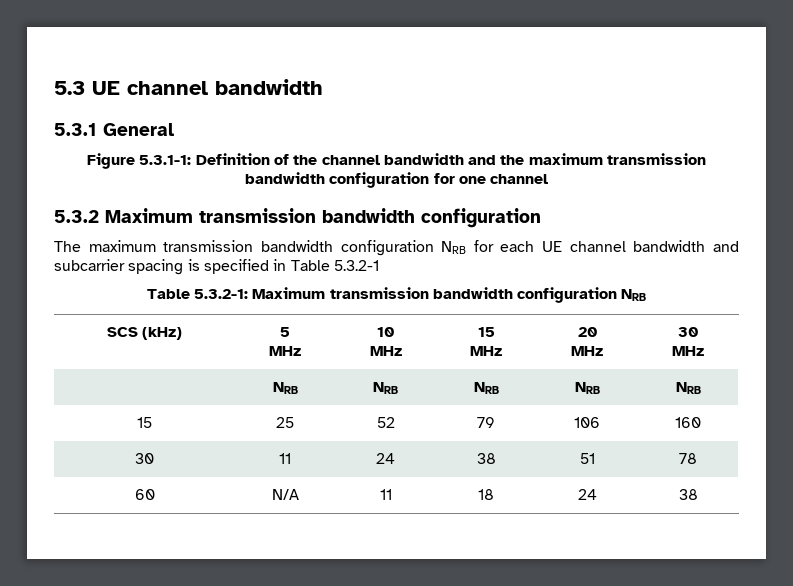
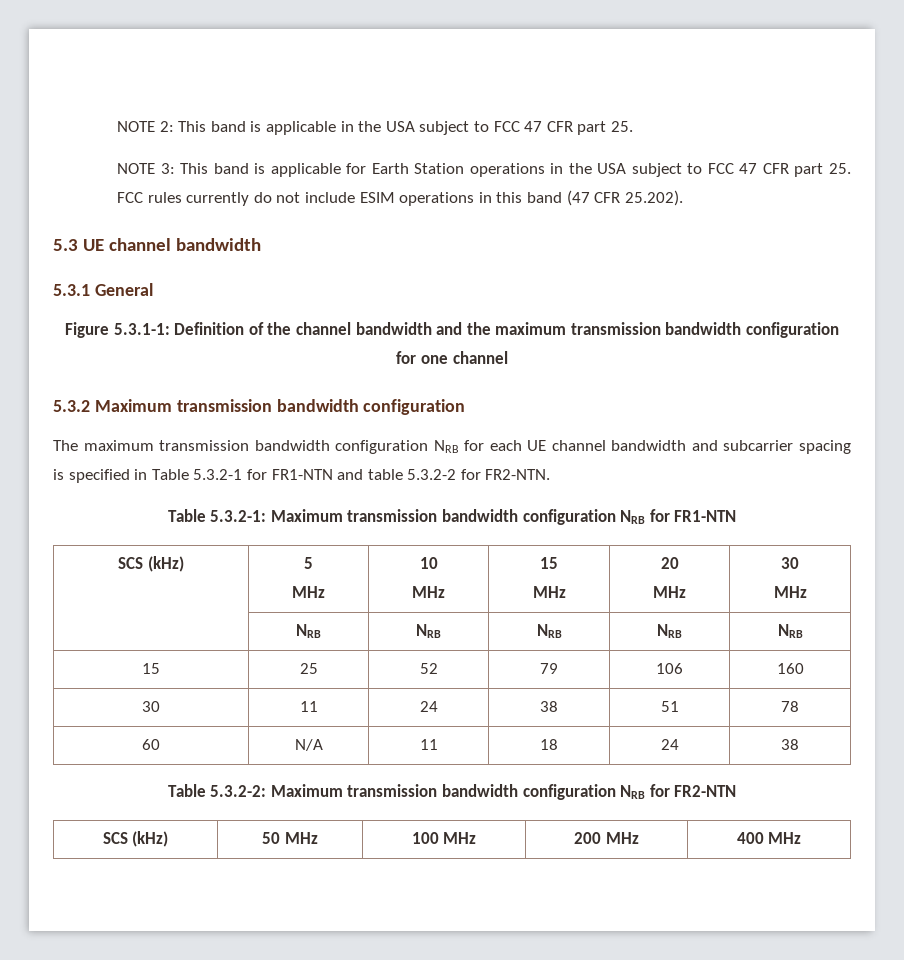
(54, 88) none -> [117,121,633,135] [117,163,852,177] [117,190,683,206] NOTE 2: This band is applicable in the USA subject to FCC 47 CFR part 25. // NOTE 3: This band is applicable for Earth Station operations in the USA subject to FCC 47 CFR part 25. FCC rules currently do not include ESIM operations in this band (47 CFR 25.202). //
(379, 265) none -> [246,469,551,480] for FR1-NTN and table 5.3.2-2 for FR2-NTN.
(647, 295) none -> [649,509,737,522] for FR1-NTN
(698, 494) none -> [167,784,737,800] [102,831,169,847] [262,832,318,844] [411,832,477,844] [574,832,639,844] [736,832,802,844] // Table 5.3.2-2: Maximum transmission bandwidth configuration NRB for FR2-NTN // SCS (kHz) | 50 MHz | 100 MHz | 200 MHz | 400 MHz

